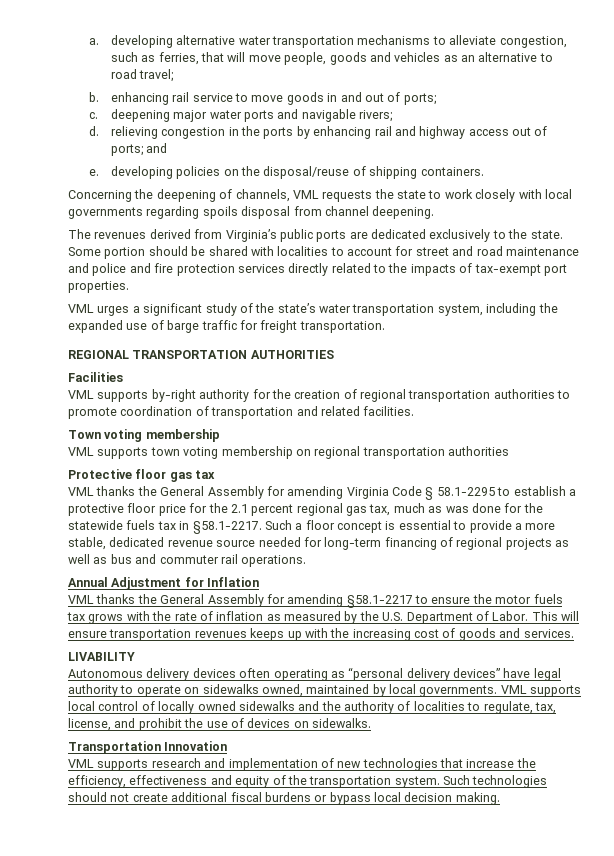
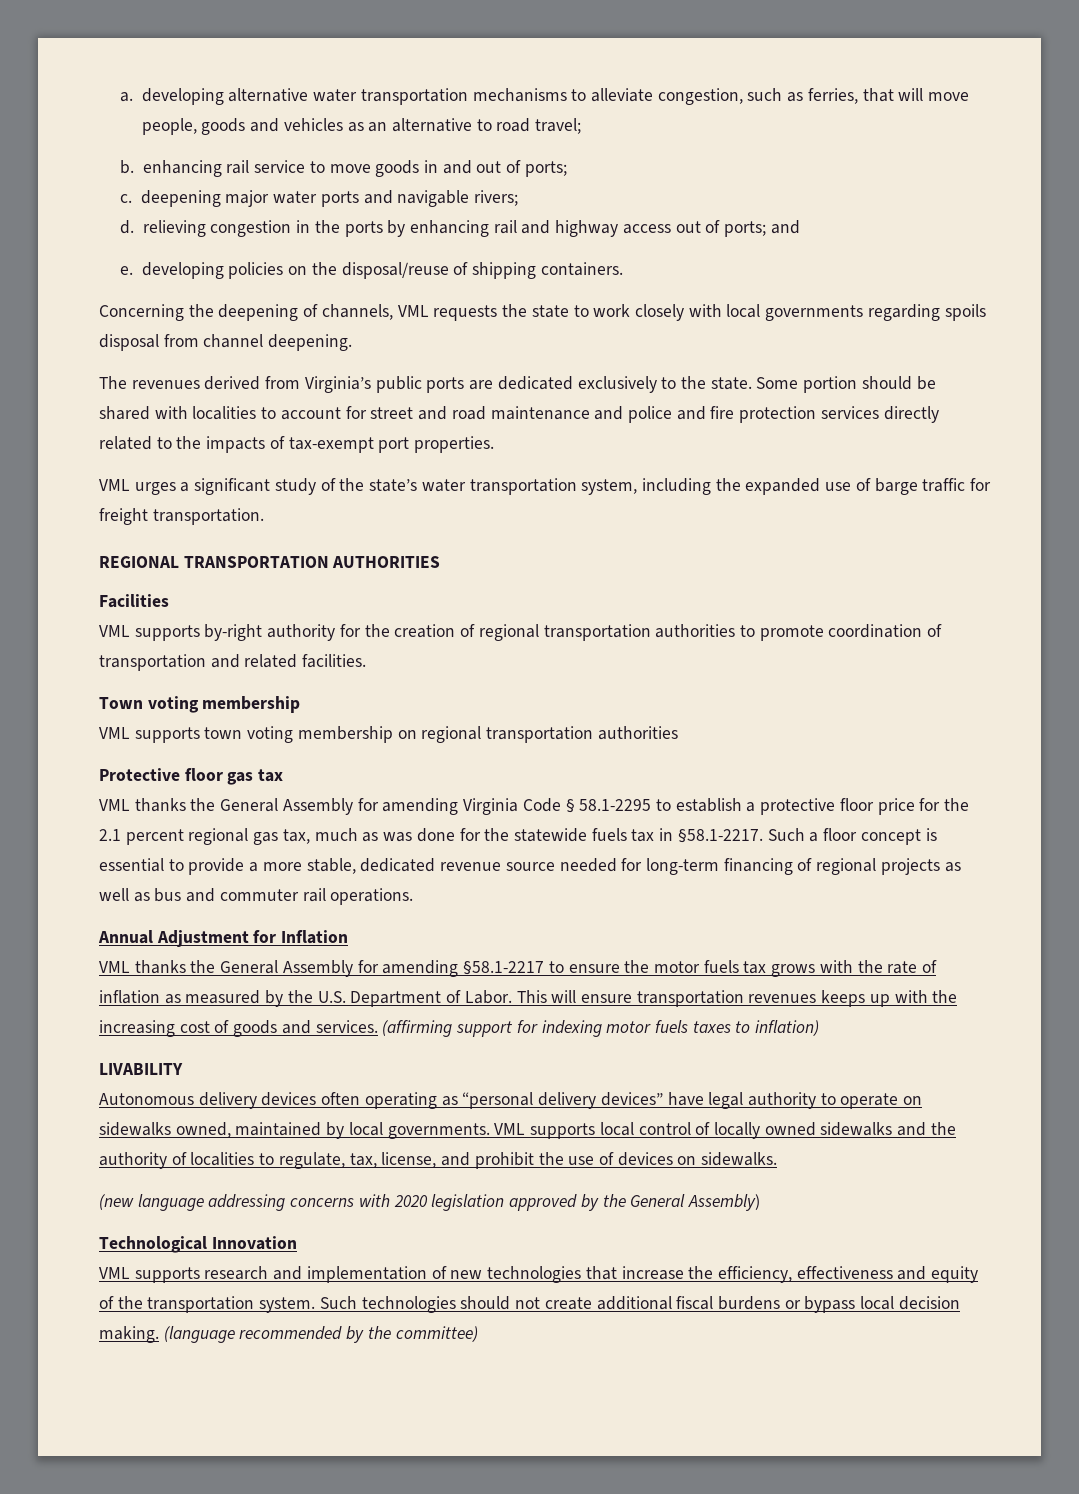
(574, 633) none -> [382,1020,820,1037] (affirming support for indexing motor fuels taxes to inflation)
[68,741,161,754] Transportation -> [99,1194,760,1211] [99,1236,207,1253] (new language addressing concerns with 2020 legislation approved by the General Assembly) // Technological
(500, 798) none -> [163,1326,478,1343] (language recommended by the committee)

